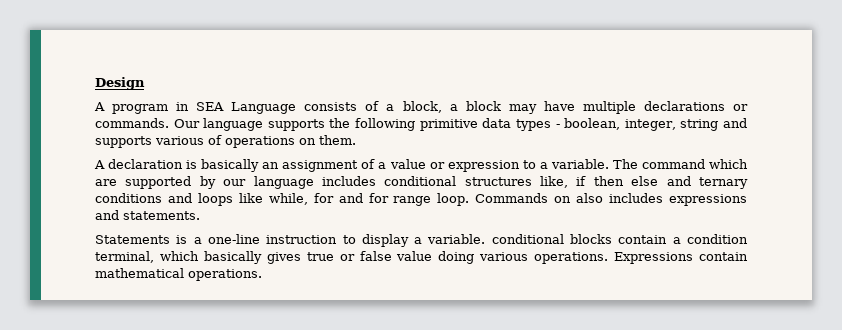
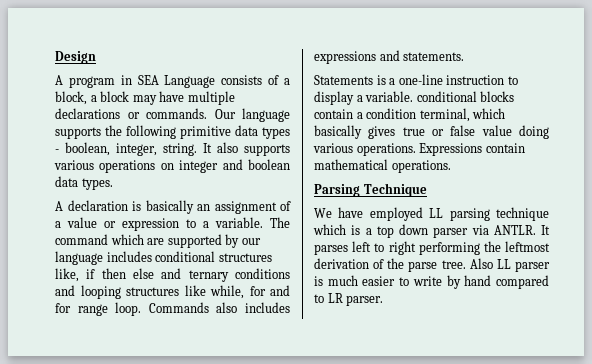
[680,118,748,131] string and -> [163,142,238,156] string. It also
[208,135,222,145] of -> (94, 165) none
[319,135,356,145] them. -> [179,159,290,173] [55,176,113,190] integer and boolean data types.
[197,193,233,206] loops -> [80,285,179,299] looping structures
[554,196,572,203] on -> (209, 307) none
(262, 275) none -> [314,183,427,197] [314,207,549,221] [313,224,550,238] [314,241,550,255] [314,258,550,272] [314,275,549,289] [314,293,384,306] // Parsing Technique // We have employed LL parsing technique which is a top down parser via ANTLR. It parses left to right performing the leftmost derivation of the parse tree. Also LL parser is much easier to write by hand compared to LR parser.

